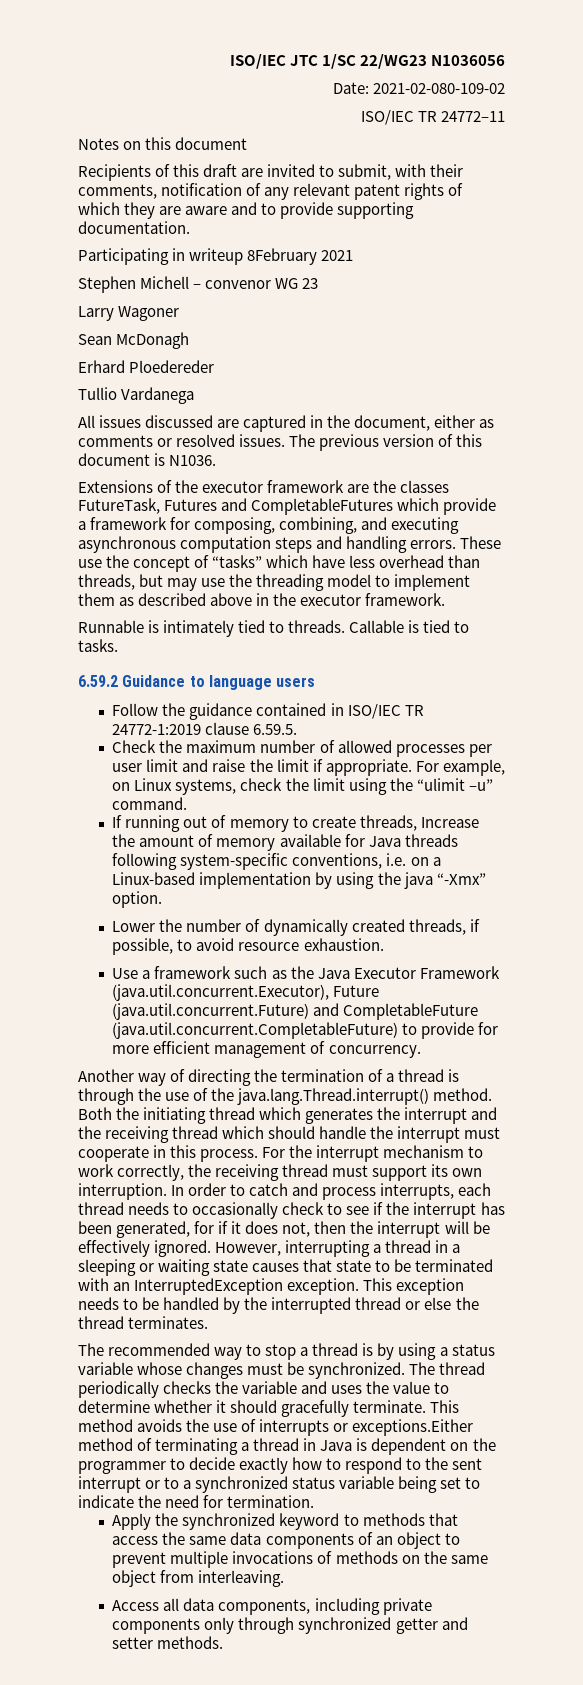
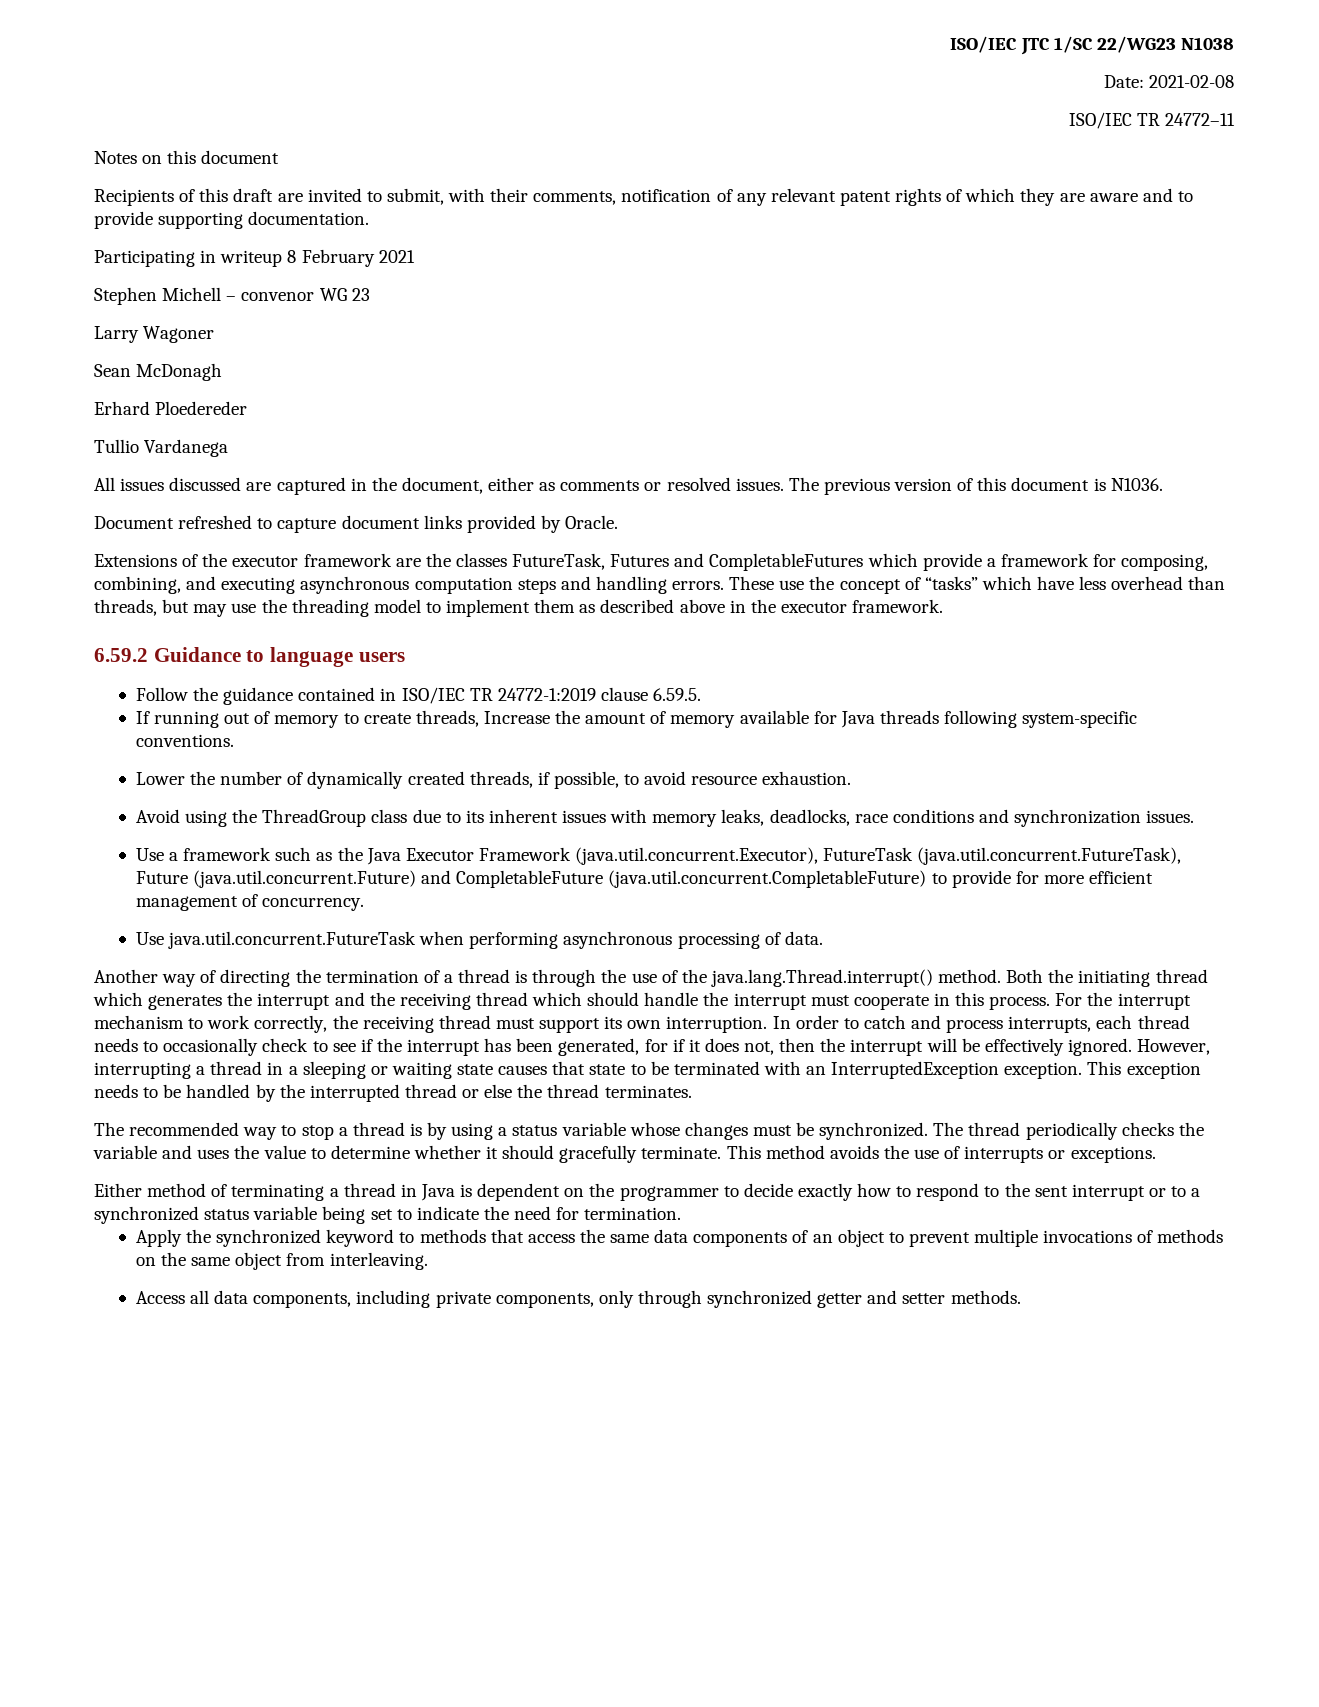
[431,55,506,66] N1036056 -> [1181,37,1234,50] N1038
[373,83,505,94] 2021-02-080-109-02 -> [1149,75,1234,88] 2021-02-08
[247,248,318,265] 8February -> [287,249,375,267] 8 February
(217, 460) none -> [94,515,619,533] // Document refreshed to capture document links provided by Oracle.
[78,620,470,637] [78,639,118,652] // Runnable is intimately tied to threads. Callable is tied to tasks. -> (944, 606) none
[112,740,492,757] [112,759,505,776] [112,778,493,795] [112,797,188,810] // Check the maximum number of allowed processes per user limit and raise the limit if appropriate. For example, on Linux systems, check the limit using the “ulimit –u” command. -> (702, 694) none
[292,853,441,869] [112,872,486,889] [112,891,163,908] conventions, i.e. on a Linux-based implementation by using the java “-Xmx” option. -> [135,734,234,747] conventions.
(384, 944) none -> [135,809,1195,827] // Avoid using the ThreadGroup class due to its inherent issues with memory leaks, deadlocks, race conditions and synchronization issues.
(330, 992) none -> [823,847,1182,865] FutureTask (java.util.concurrent.FutureTask),
(421, 1051) none -> [135,931,823,949] // Use java.util.concurrent.FutureTask when performing asynchronous processing of data.
[352,1419,474,1436] exceptions.Either -> [1070,1146,1156,1163] [94,1183,142,1197] exceptions. // Either
[112,1618,201,1634] components -> [495,1293,594,1308] components,

